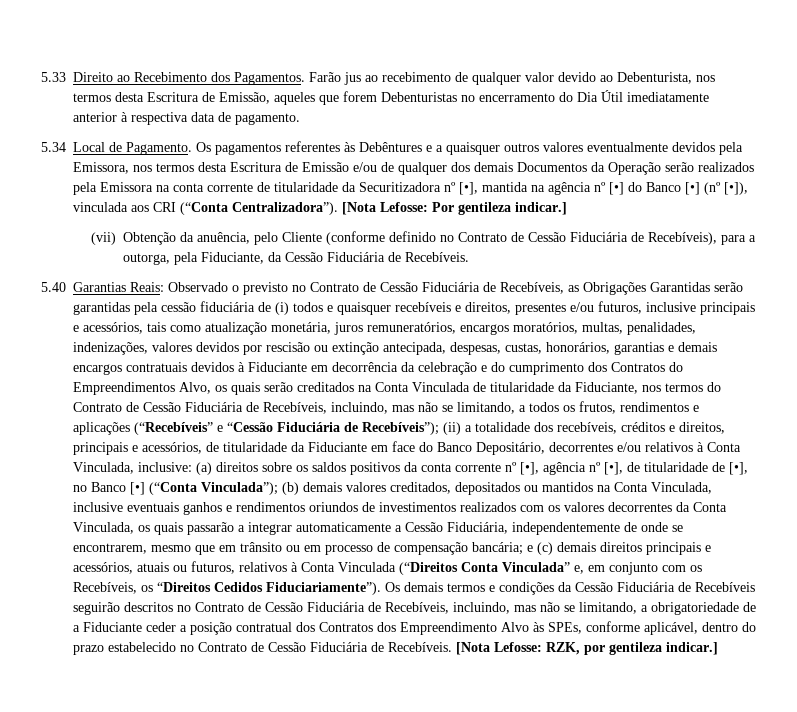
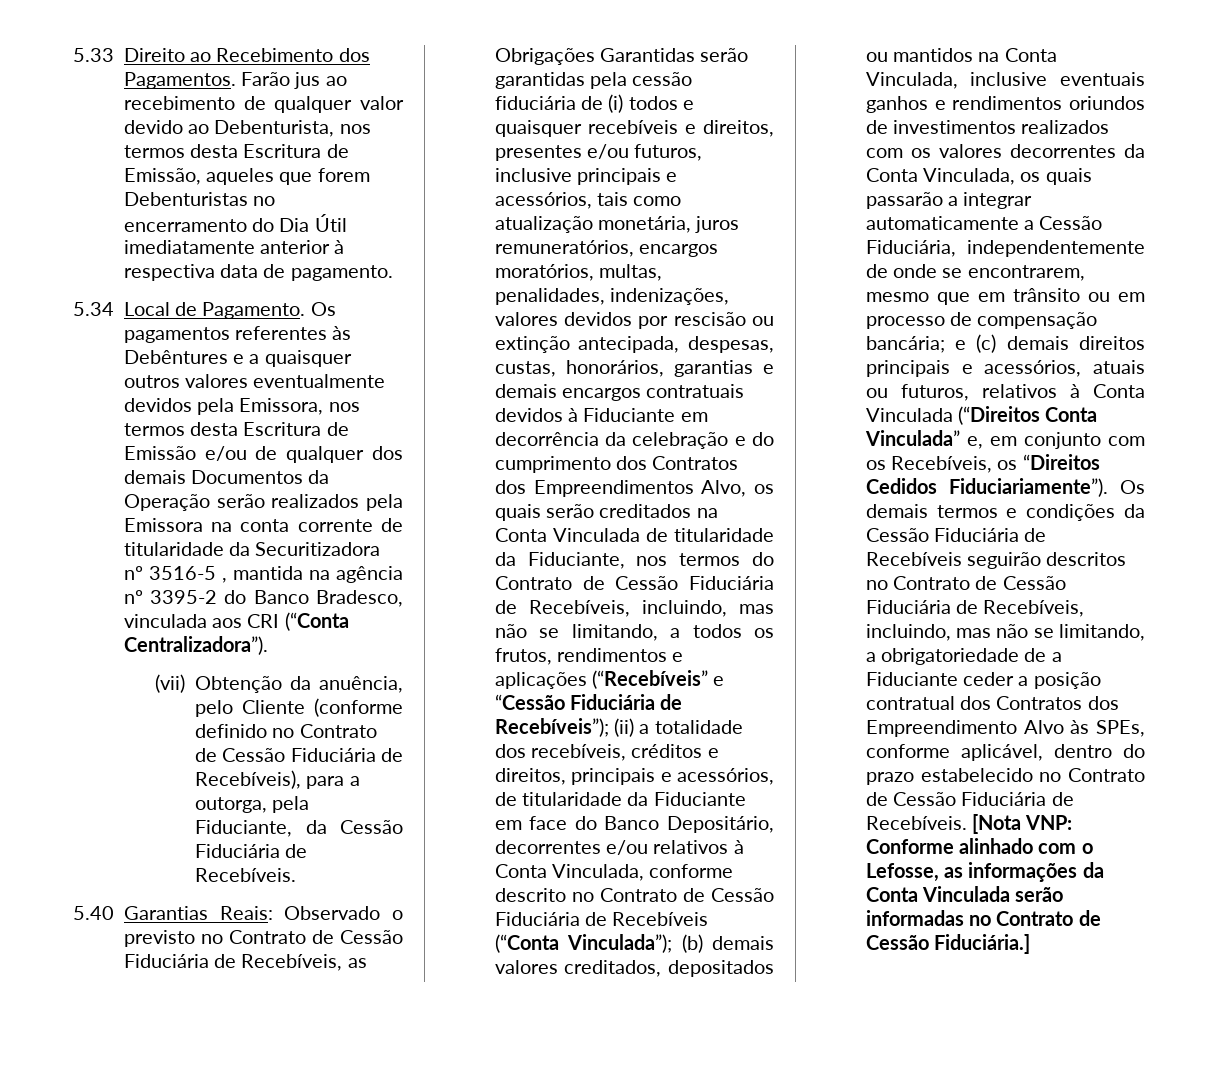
[459,182,478,195] [•], -> [148,566,227,583] 3516-5 ,
[609,182,748,195] [•] do Banco [•] (nº [•]), -> [150,590,403,607] 3395-2 do Banco Bradesco,
[342,202,567,215] [Nota Lefosse: Por gentileza indicar.] -> (268, 645) none
[669,362,683,372] do -> [494,480,526,494] dos
[138,462,748,475] [73,482,145,495] inclusive: (a) direitos sobre os saldos positivos da conta corrente nº [•], agência nº [•], de titularidade de [•], no Banco [•] -> [649,864,734,878] [494,888,774,902] [494,912,709,926] conforme descrito no Contrato de Cessão Fiduciária de Recebíveis
[494,642,718,655] Lefosse: RZK, por gentileza indicar.] -> [1025,815,1073,830] [865,838,1093,854] [865,862,1104,882] [865,886,1064,902] [865,910,1101,926] [865,934,1031,954] VNP: Conforme alinhado com o Lefosse, as informações da Conta Vinculada serão informadas no Contrato de Cessão Fiduciária.]

